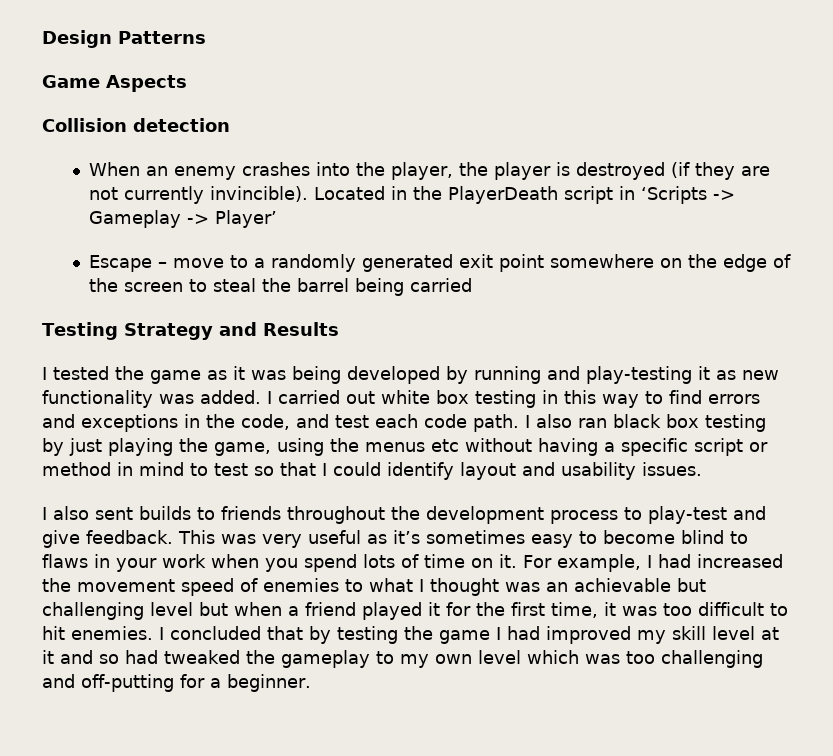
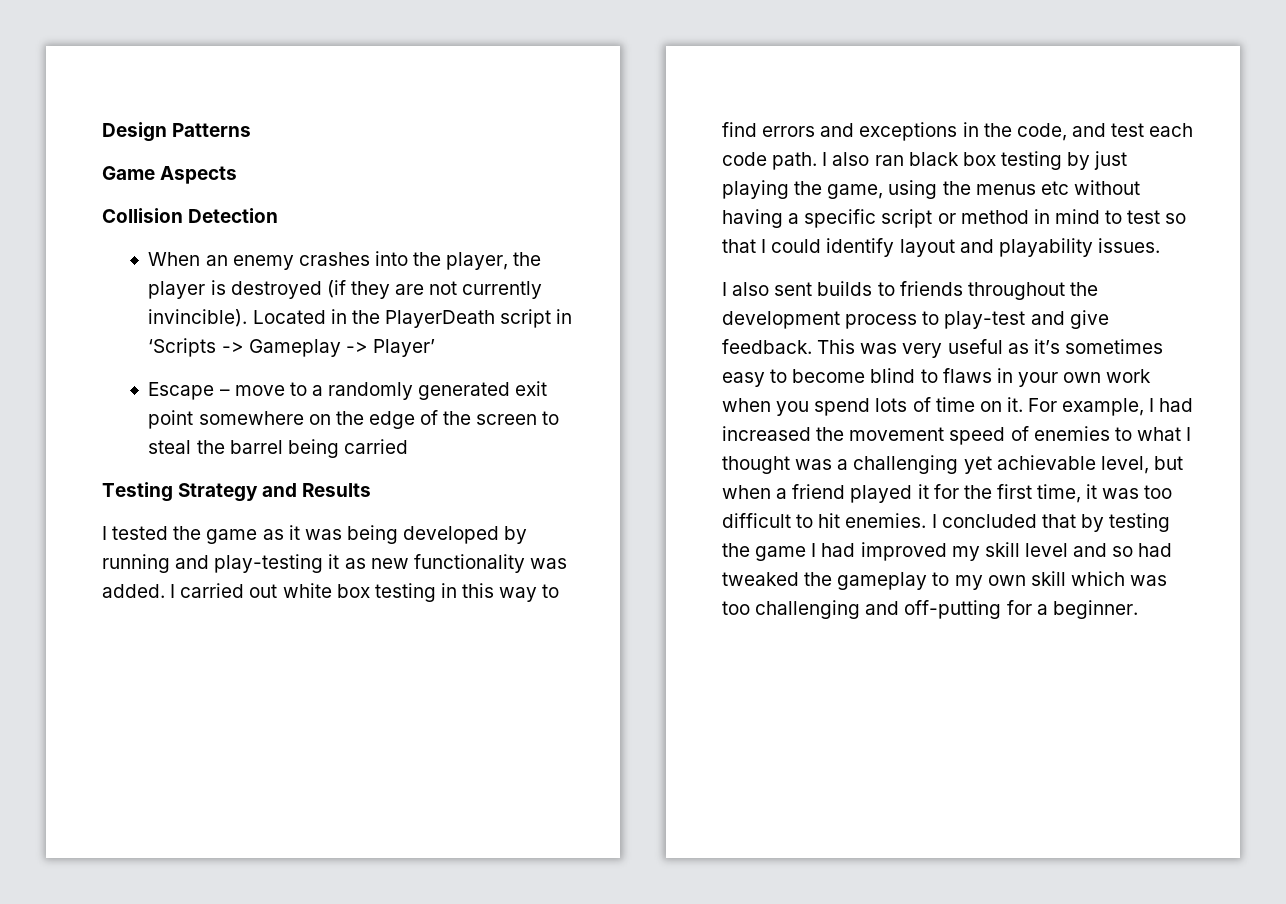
[133,118,230,132] detection -> [188,208,279,223] Detection
[561,462,636,480] usability -> [998,238,1093,257] playability
(157, 565) none -> [1063,372,1102,383] own
[546,578,706,592] [42,602,193,620] an achievable but challenging level -> [837,455,1149,474] a challenging yet achievable level,
[761,627,779,640] [42,650,54,664] at it -> (1068, 550) none
[478,650,521,664] level -> [1030,571,1066,586] skill

